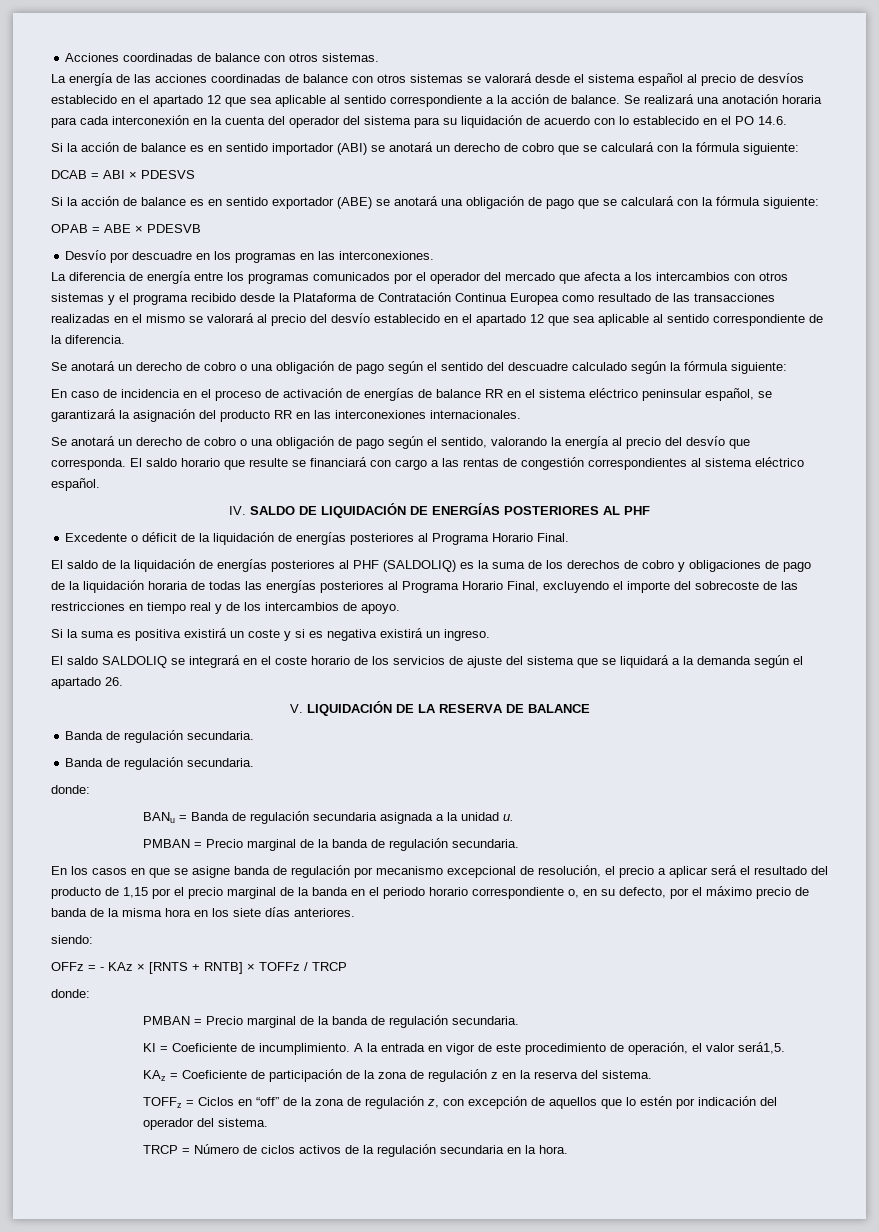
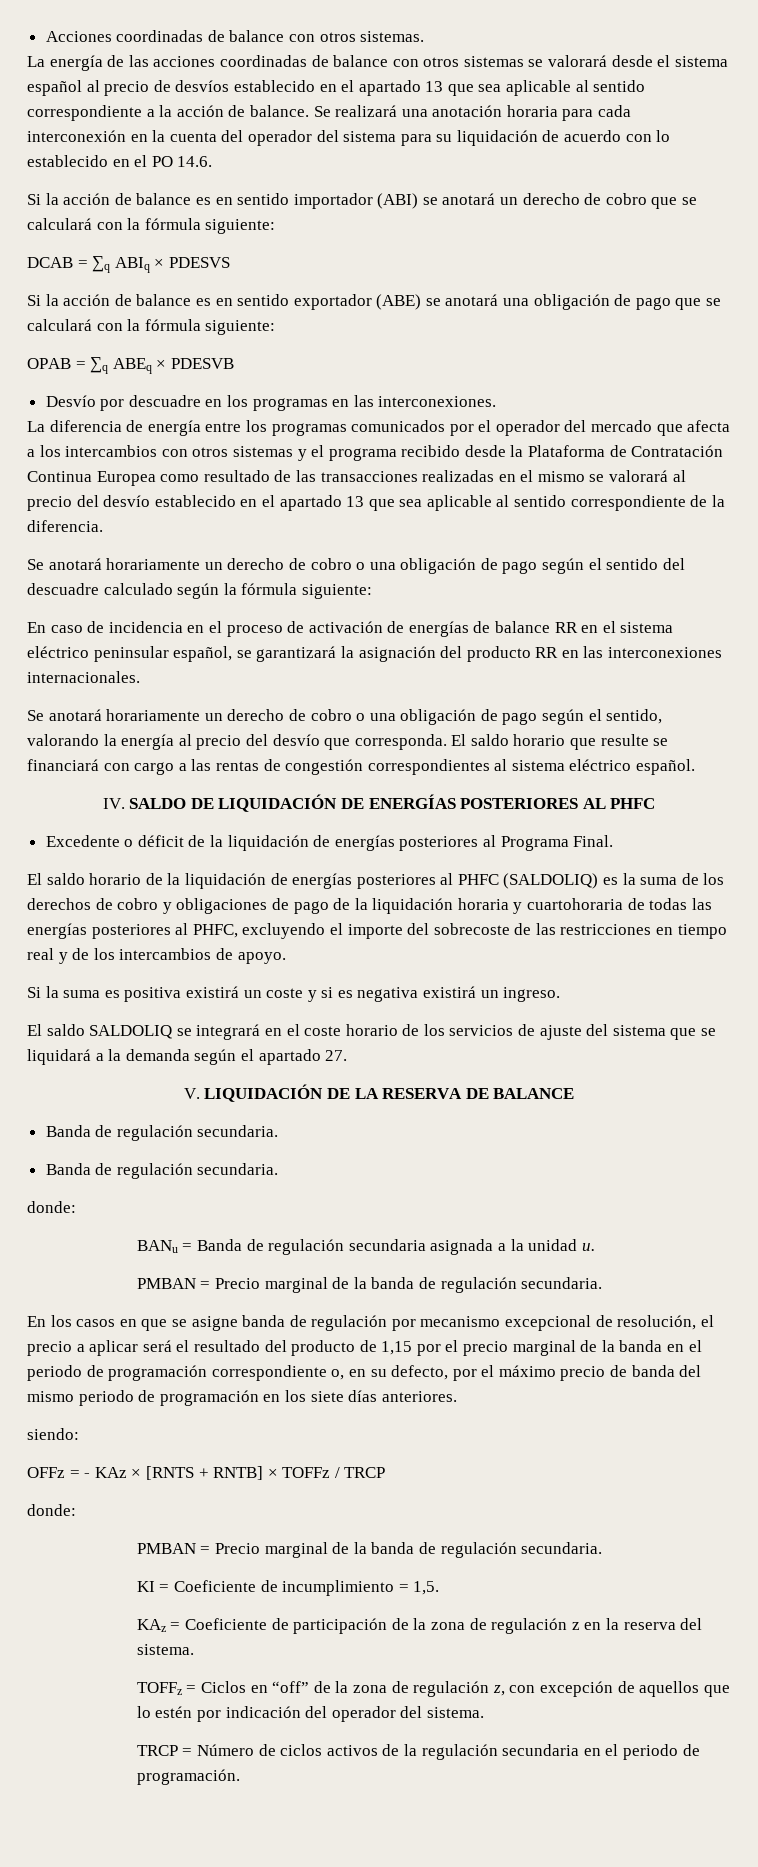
[207,95,221,104] 12 -> [425,81,444,92] 13
[103,170,125,179] ABI -> [92,256,150,273] ∑q ABIq
[104,224,131,233] ABE -> [90,357,152,374] ∑q ABEq
[530,314,544,323] 12 -> [346,496,365,507] 13
(115, 366) none -> [106,558,201,570] horariamente
(115, 441) none -> [106,709,201,721] horariamente
[624,506,650,515] PHF -> [610,798,656,809] PHFC
[492,533,534,542] Horario -> (569, 843) none
[102,559,379,572] de la liquidación de energías posteriores al PHF -> [89,873,499,889] horario de la liquidación de energías posteriores al PHFC
(188, 585) none -> [513,898,624,914] y cuartohoraria
[402,581,539,593] Programa Horario Final, -> [192,924,238,938] PHFC,
[105,677,123,686] 26. -> [325,1050,348,1061] 27.
[429,887,468,896] horario -> [86,1365,208,1381] de programación
[90,908,191,917] de la misma hora -> [679,1365,702,1377] [27,1390,259,1406] del mismo periodo de programación
[259,1042,786,1055] incumplimiento. A la entrada en vigor de este procedimiento de operación, el valor será1,5. -> [282,1580,440,1596] incumplimiento = 1,5.
[525,1145,569,1154] la hora. -> [605,1744,700,1760] [136,1769,240,1785] el periodo de programación.

